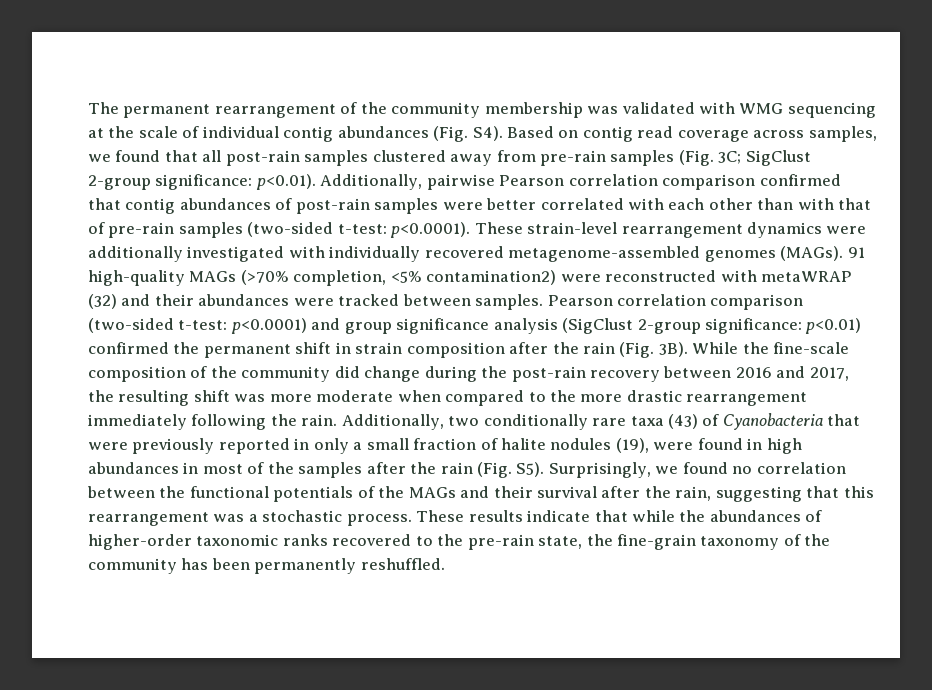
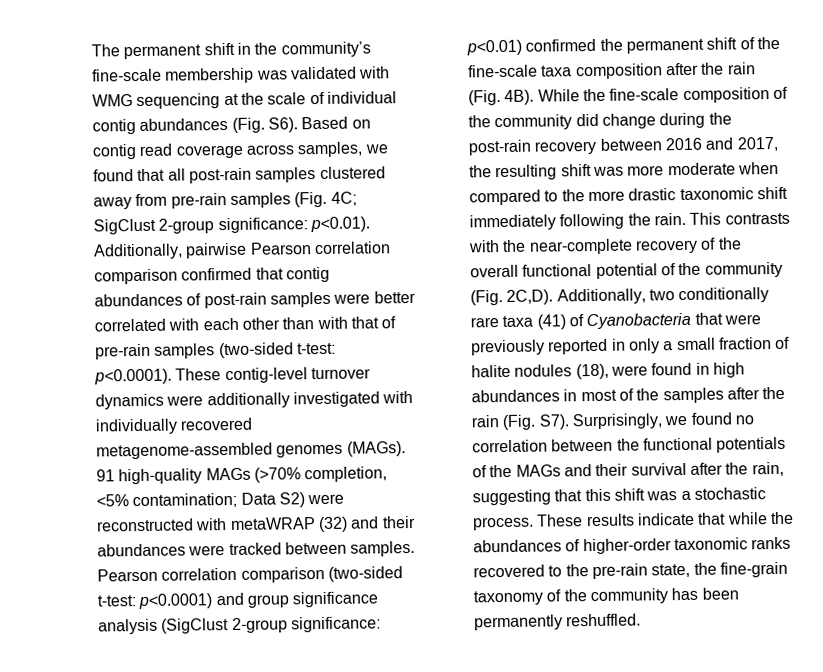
[214,102,481,118] rearrangement of the community -> [203,41,371,58] [92,68,163,82] shift in the community’s fine-scale
[472,126,503,141] S4). -> [267,117,298,133] S6).
[718,151,742,164] 3C; -> [330,191,357,206] 4C;
[527,222,743,238] strain-level rearrangement -> [224,367,371,384] contig-level turnover
[426,270,557,285] contamination2) -> [132,492,305,509] contamination; Data S2)
[335,342,403,354] in strain -> [739,36,780,50] [468,64,573,78] of the fine-scale taxa
[658,342,688,357] 3B). -> [504,89,535,105] 4B).
[686,392,808,406] rearrangement -> [679,186,788,201] taxonomic shift
(338, 420) none -> [689,212,790,225] [468,237,742,255] [470,261,783,279] [470,289,554,306] This contrasts with the near-complete recovery of the overall functional potential of the community (Fig. 2C,D).
[668,414,699,429] (43) -> [536,314,566,330] (41)
[615,438,649,453] (19), -> [575,363,609,380] (18),
[516,462,545,477] S5). -> [538,414,570,430] S7).
[87,512,209,526] rearrangement -> [613,488,645,501] shift

